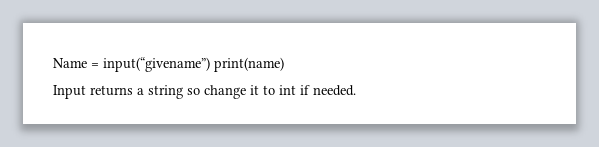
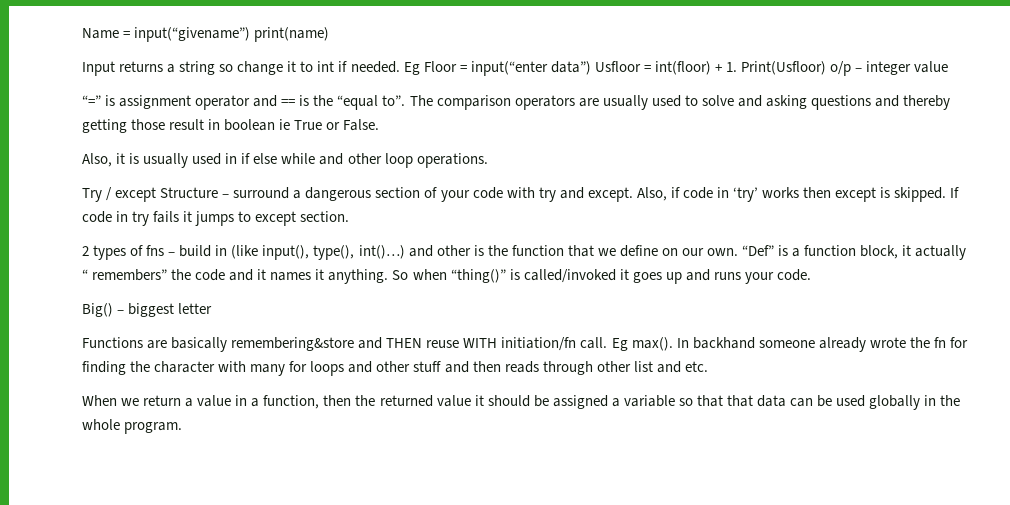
(356, 90) none -> [403,61,949,76] [82,95,951,110] [82,119,380,133] [82,153,488,168] [82,187,960,202] [82,211,350,226] [82,245,967,260] [82,269,811,284] [82,303,213,317] [82,337,968,352] [82,361,708,376] [82,395,961,410] [82,419,183,434] Eg Floor = input(“enter data”) Usfloor = int(floor) + 1. Print(Usfloor) o/p – integer value // “=” is assignment operator and == is the “equal to”. The comparison operators are usually used to solve and asking questions and thereby getting those result in boolean ie True or False. // Also, it is usually used in if else while and other loop operations. // Try / except Structure – surround a dangerous section of your code with try and except. Also, if code in ‘try’ works then except is skipped. If code in try fails it jumps to except section. // 2 types of fns – build in (like input(), type(), int()…) and other is the function that we define on our own. “Def” is a function block, it actually “ remembers” the code and it names it anything. So when “thing()” is called/invoked it goes up and runs your code. // Big() – biggest letter // Functions are basically remembering&store and THEN reuse WITH initiation/fn call. Eg max(). In backhand someone already wrote the fn for finding the character with many for loops and other stuff and then reads through other list and etc. // When we return a value in a function, then the returned value it should be assigned a variable so that that data can be used globally in the whole program.

